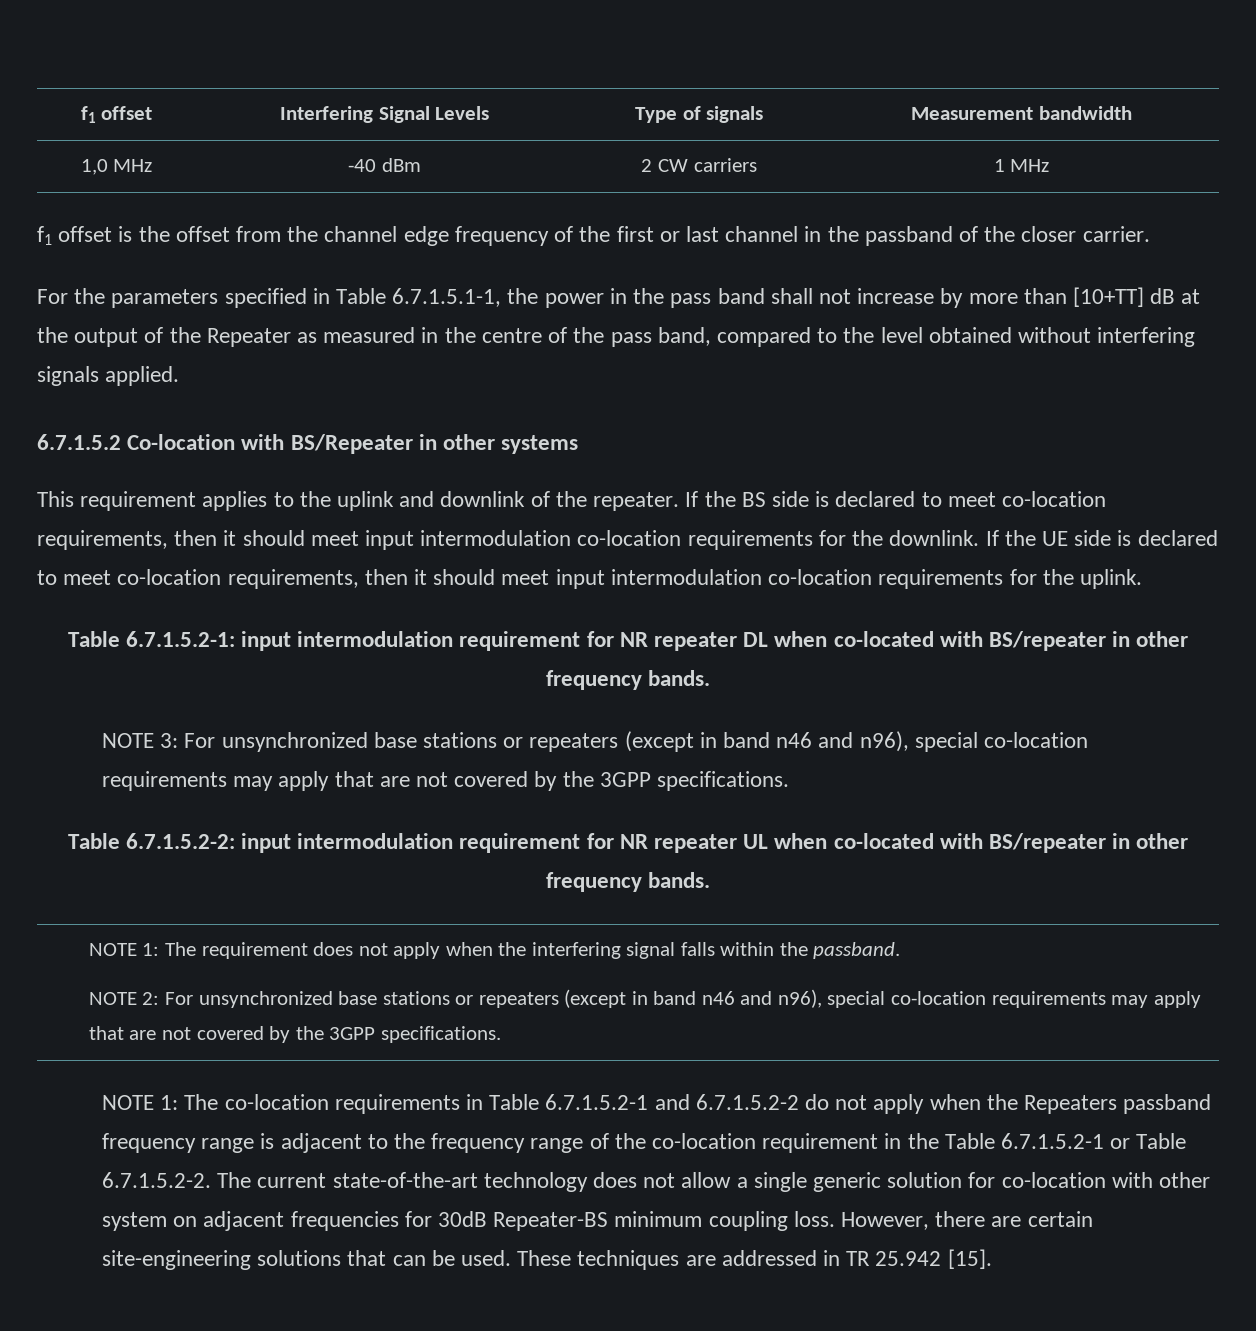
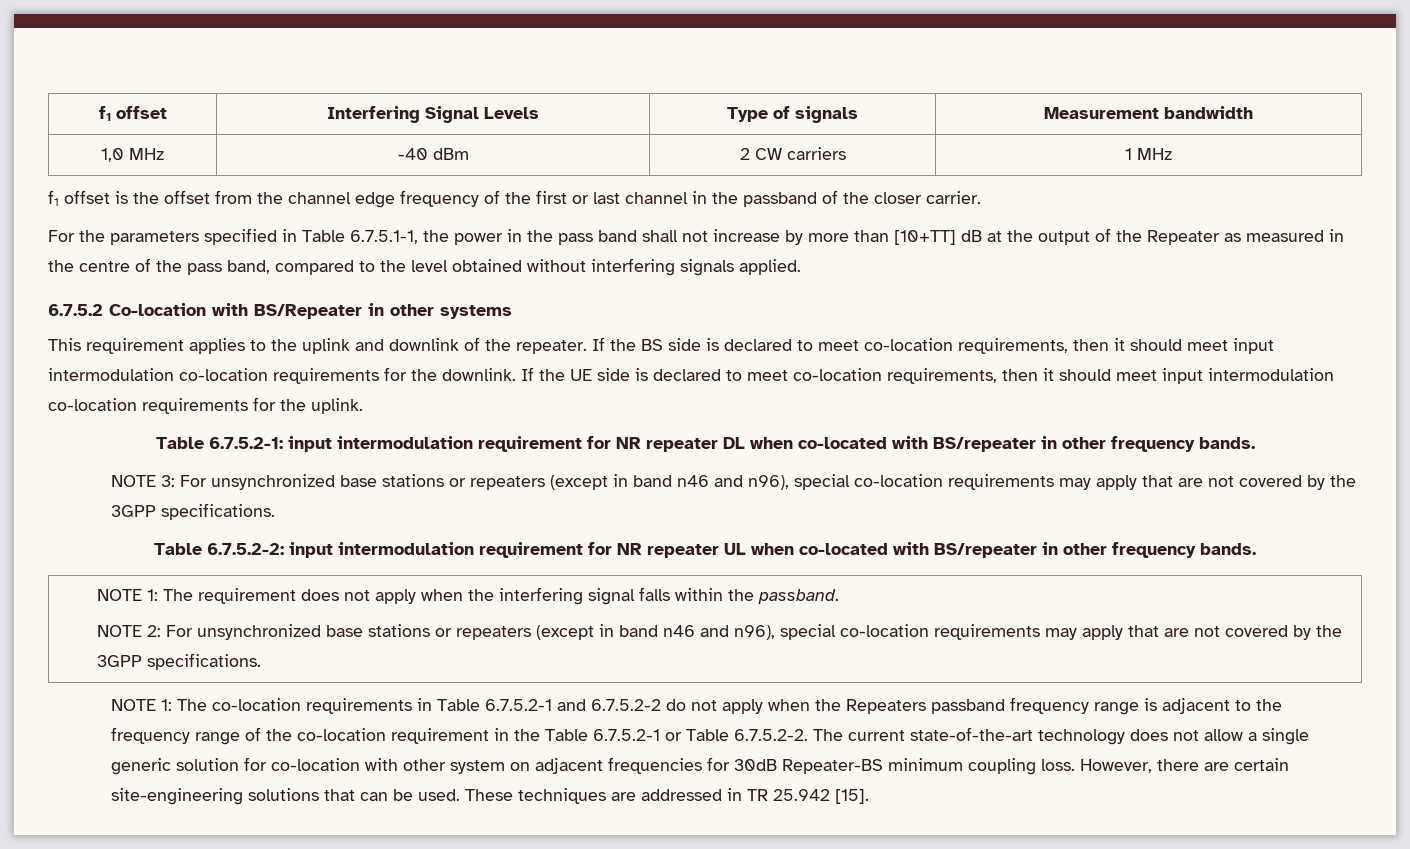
[392,288,502,307] 6.7.1.5.1-1, -> [350,230,418,244] 6.7.5.1-1,
[37,434,121,450] 6.7.1.5.2 -> [48,304,103,316] 6.7.5.2
[125,631,235,647] 6.7.1.5.2-1: -> [208,437,283,449] 6.7.5.2-1:
[125,833,235,849] 6.7.1.5.2-2: -> [207,543,284,555] 6.7.5.2-2:
[545,1094,799,1110] 6.7.1.5.2-1 and 6.7.1.5.2-2 -> [485,699,662,711] 6.7.5.2-1 and 6.7.5.2-2
[1001,1133,1105,1149] 6.7.1.5.2-1 -> [593,729,661,741] 6.7.5.2-1
[101,1172,211,1188] 6.7.1.5.2-2. -> [734,729,809,741] 6.7.5.2-2.

